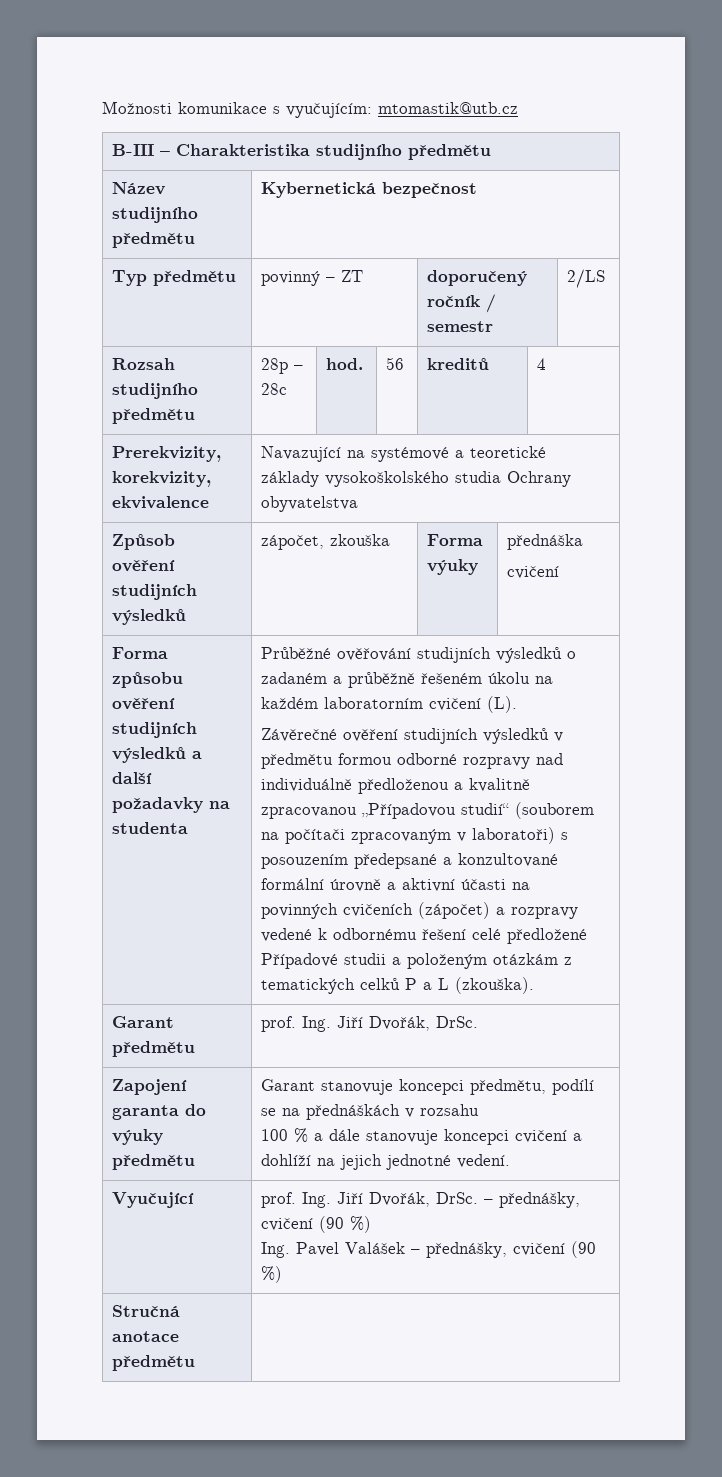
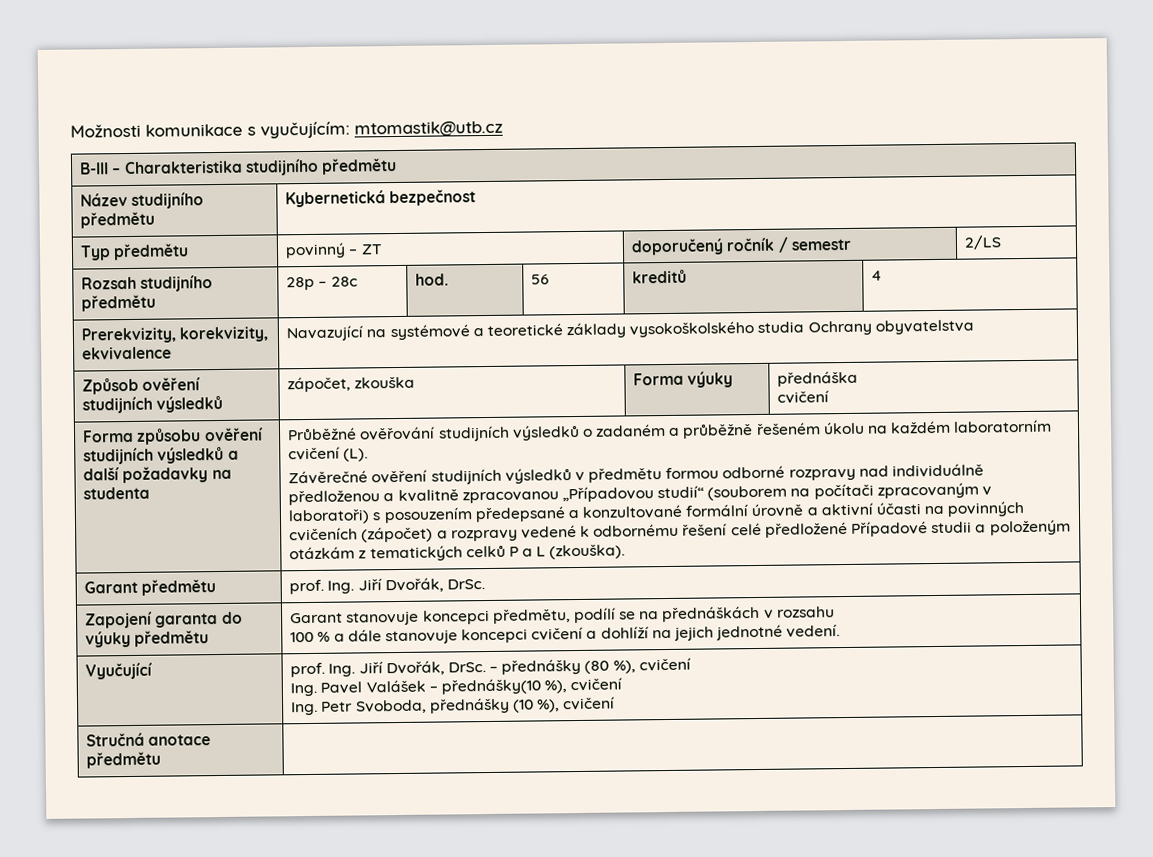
[499,1192,581,1208] [261,1216,372,1233] přednášky, cvičení (90 %) -> [501,657,691,675] přednášky (80 %), cvičení
[426,1241,597,1258] [261,1266,283,1283] přednášky, cvičení (90 %) -> [440,677,623,695] [291,696,616,716] přednášky(10 %), cvičení // Ing. Petr Svoboda, přednášky (10 %), cvičení

